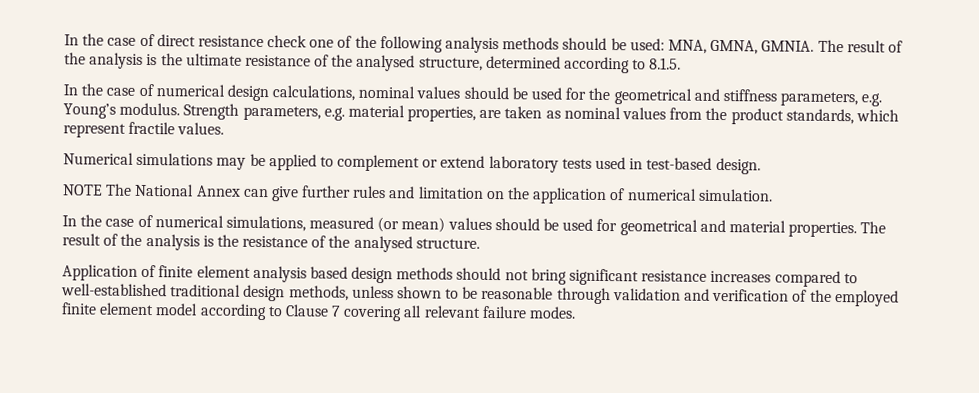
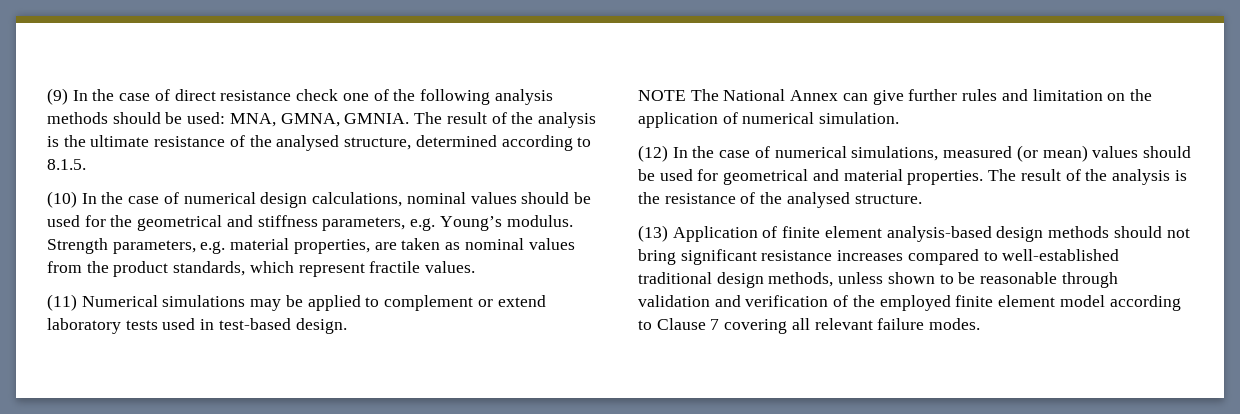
(64, 40) none -> [47,88,68,105] (9)
(682, 63) none -> [47,191,77,208] (10)
(225, 128) none -> [47,294,77,311] (11)
(773, 195) none -> [638,145,668,162] (12)
(480, 243) none -> [638,225,668,242] (13)
[252,265,348,283] analysis based -> [886,226,992,242] analysis-based

